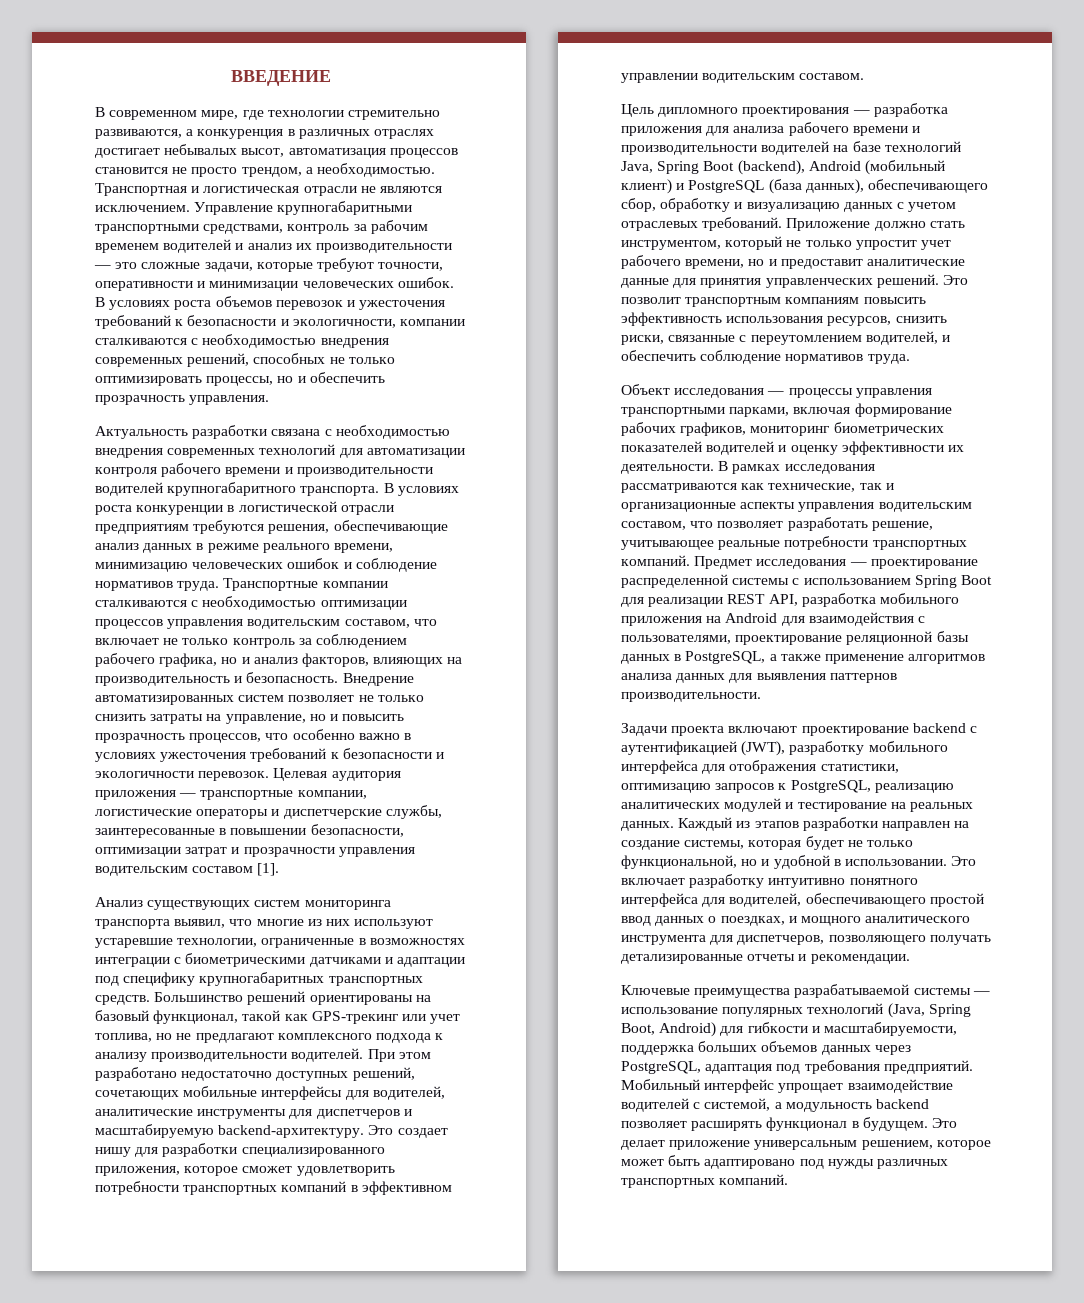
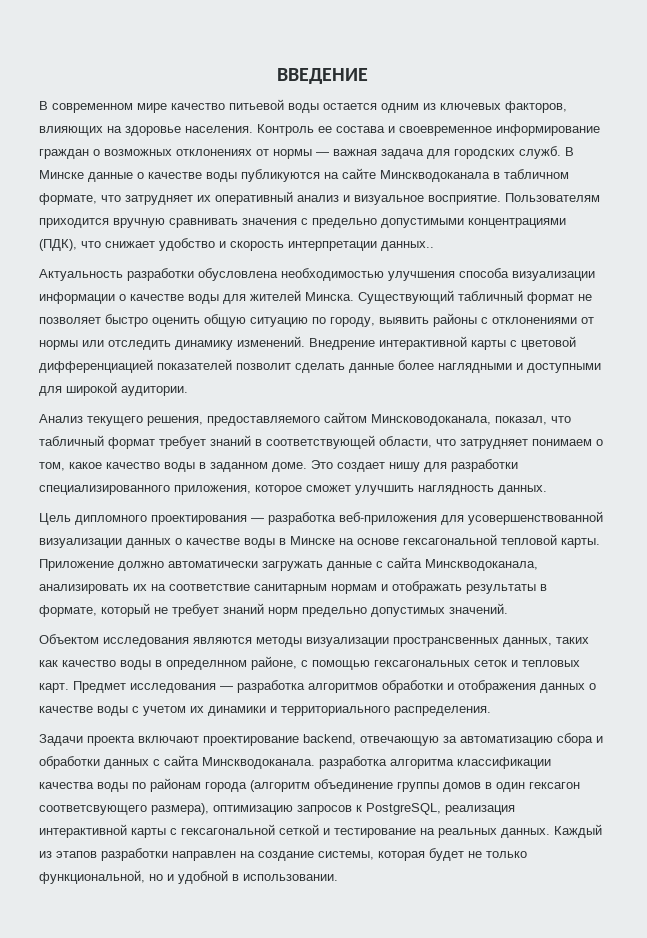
[201,110,440,120] [95,129,434,139] [95,144,458,158] [95,163,435,177] [95,183,442,196] [95,201,413,215] [95,220,428,234] [95,239,452,253] [94,258,444,272] [95,277,454,291] [95,296,446,310] [95,315,465,329] [95,334,389,348] [95,353,395,367] [95,372,385,386] [95,395,270,405] [95,425,450,439] [95,444,465,458] [95,463,433,477] [95,482,459,496] [95,501,394,515] [95,520,448,534] [95,543,393,553] [95,558,437,572] [95,578,388,591] [95,596,407,610] [95,619,437,629] [95,634,407,648] [95,653,463,667] [95,672,414,686] [95,695,424,705] [95,714,405,724] [95,729,411,743] [95,748,444,762] [95,768,401,781] [95,790,367,800] [95,805,442,819] [95,824,404,838] [95,847,415,857] [95,863,280,876] [95,897,391,910] [95,919,434,929] [95,938,465,948] [95,953,465,967] [95,972,423,986] [95,991,431,1005] [95,1010,461,1024] [95,1033,444,1043] [95,1048,431,1062] [95,1067,415,1081] [95,1086,445,1100] [95,1109,412,1119] [95,1124,365,1138] мире, где технологии стремительно развиваются, а конкуренция в различных отраслях достигает небывалых высот, автоматизация процессов становится не просто трендом, а необходимостью. Транспортная и логистическая отрасли не являются исключением. Управление крупногабаритными транспортными средствами, контроль за рабочим временем водителей и анализ их производительности — это сложные задачи, которые требуют точности, оперативности и минимизации человеческих ошибок. В условиях роста объемов перевозок и ужесточения требований к безопасности и экологичности, компании сталкиваются с необходимостью внедрения современных решений, способных не только оптимизировать процессы, но и обеспечить прозрачность управления. // Актуальность разработки связана с необходимостью внедрения современных технологий для автоматизации контроля рабочего времени и производительности водителей крупногабаритного транспорта. В условиях роста конкуренции в логистической отрасли предприятиям требуются решения, обеспечивающие анализ данных в режиме реального времени, минимизацию человеческих ошибок и соблюдение нормативов труда. Транспортные компании сталкиваются с необходимостью оптимизации процессов управления водительским составом, что включает не только контроль за соблюдением рабочего графика, но и анализ факторов, влияющих на производительность и безопасность. Внедрение автоматизированных систем позволяет не только снизить затраты на управление, но и повысить прозрачность процессов, что особенно важно в условиях ужесточения требований к безопасности и экологичности перевозок. Целевая аудитория приложения — транспортные компании, логистические операторы и диспетчерские службы, заинтересованные в повышении безопасности, оптимизации затрат и прозрачности управления водительским составом [1]. // Анализ существующих систем мониторинга транспорта выявил, что многие из них используют устаревшие технологии, ограниченные в возможностях интеграции с биометрическими датчиками и адаптации под специфику крупногабаритных транспортных средств. Большинство решений ориентированы на базовый функционал, такой как GPS-трекинг или учет топлива, но не предлагают комплексного подхода к анализу производительности водителей. При этом разработано недостаточно доступных решений, сочетающих мобильные интерфейсы для водителей, аналитические инструменты для диспетчеров и масштабируемую backend-архитектуру. -> [137,99,567,113] [39,124,600,136] [39,146,574,159] [39,168,569,182] [39,191,600,205] [39,218,566,228] [39,238,434,251] [39,268,595,281] [39,290,592,304] [39,313,594,327] [39,336,576,350] [39,359,601,373] [39,382,188,396] [39,412,571,426] [39,435,603,449] [39,462,307,472] мире качество питьевой воды остается одним из ключевых факторов, влияющих на здоровье населения. Контроль ее состава и своевременное информирование граждан о возможных отклонениях от нормы — важная задача для городских служб. В Минске данные о качестве воды публикуются на сайте Минскводоканала в табличном формате, что затрудняет их оперативный анализ и визуальное восприятие. Пользователям приходится вручную сравнивать значения с предельно допустимыми концентрациями (ПДК), что снижает удобство и скорость интерпретации данных.. // Актуальность разработки обусловлена необходимостью улучшения способа визуализации информации о качестве воды для жителей Минска. Существующий табличный формат не позволяет быстро оценить общую ситуацию по городу, выявить районы с отклонениями от нормы или отследить динамику изменений. Внедрение интерактивной карты с цветовой дифференциацией показателей позволит сделать данные более наглядными и доступными для широкой аудитории. // Анализ текущего решения, предоставляемого сайтом Минсководоканала, показал, что табличный формат требует знаний в соответствующей области, что затрудняет понимаем о том, какое качество воды в заданном доме.
[296,1166,395,1176] [95,1181,452,1195] [621,73,865,83] удовлетворить потребности транспортных компаний в эффективном управлении водительским составом. -> [355,485,547,495] улучшить наглядность данных.
[621,122,920,136] [621,141,961,155] [621,160,945,175] [621,179,988,194] [621,198,957,212] [621,217,965,231] [621,236,951,250] [621,255,965,269] [621,274,968,288] [621,297,926,307] [621,312,947,326] [621,331,950,345] [621,350,910,364] [621,384,932,398] [621,403,952,417] [621,422,944,436] [621,441,964,455] [621,461,875,474] [621,483,894,493] [621,502,972,512] [621,517,933,531] [621,536,967,550] [621,555,978,569] [621,574,992,588] [621,593,959,607] [621,612,925,626] [621,631,969,645] [621,651,986,664] [621,673,897,683] [621,692,761,702] [621,723,977,736] [621,741,948,756] [621,760,899,774] [621,780,954,793] [621,798,782,812] приложения для анализа рабочего времени и производительности водителей на базе технологий Java, Spring Boot (backend), Android (мобильный клиент) и PostgreSQL (база данных), обеспечивающего сбор, обработку и визуализацию данных с учетом отраслевых требований. Приложение должно стать инструментом, который не только упростит учет рабочего времени, но и предоставит аналитические данные для принятия управленческих решений. Это позволит транспортным компаниям повысить эффективность использования ресурсов, снизить риски, связанные с переутомлением водителей, и обеспечить соблюдение нормативов труда. // Объект исследования — процессы управления транспортными парками, включая формирование рабочих графиков, мониторинг биометрических показателей водителей и оценку эффективности их деятельности. В рамках исследования рассматриваются как технические, так и организационные аспекты управления водительским составом, что позволяет разработать решение, учитывающее реальные потребности транспортных компаний. Предмет исследования — проектирование распределенной системы с использованием Spring Boot для реализации REST API, разработка мобильного приложения на Android для взаимодействия с пользователями, проектирование реляционной базы данных в PostgreSQL, а также применение алгоритмов анализа данных для выявления паттернов производительности. // Задачи проекта включают проектирование backend с аутентификацией (JWT), разработку мобильного интерфейса для отображения статистики, оптимизацию запросов к PostgreSQL, реализацию аналитических модулей -> [339,511,603,525] [39,534,600,548] [39,557,538,571] [39,581,547,594] [39,603,508,617] [39,634,589,647] [39,656,580,670] [39,680,596,693] [39,706,491,716] [39,733,603,746] [39,755,551,769] [39,778,580,792] [39,803,515,815] [39,824,319,838] веб-приложения для усовершенствованной визуализации данных о качестве воды в Минске на основе гексагональной тепловой карты. Приложение должно автоматически загружать данные с сайта Минскводоканала, анализировать их на соответствие санитарным нормам и отображать результаты в формате, который не требует знаний норм предельно допустимых значений. // Объектом исследования являются методы визуализации пространсвенных данных, таких как качество воды в определнном районе, с помощью гексагональных сеток и тепловых карт. Предмет исследования — разработка алгоритмов обработки и отображения данных о качестве воды с учетом их динамики и территориального распределения. // Задачи проекта включают проектирование backend, отвечающую за автоматизацию сбора и обработки данных с сайта Минскводоканала. разработка алгоритма классификации качества воды по районам города (алгоритм объединение группы домов в один гексагон соответсвующего размера), оптимизацию запросов к PostgreSQL, реализация интерактивной карты с гексагональной сеткой
[951,856,977,866] [621,874,918,888] [621,893,984,907] [621,916,971,926] [621,935,991,945] [621,954,910,964] [621,984,990,998] [621,1003,971,1018] [621,1022,957,1037] [621,1041,911,1055] [621,1060,973,1074] [621,1079,953,1093] [621,1098,929,1112] [621,1117,957,1131] [621,1140,991,1150] [621,1155,948,1169] [621,1174,789,1188] Это включает разработку интуитивно понятного интерфейса для водителей, обеспечивающего простой ввод данных о поездках, и мощного аналитического инструмента для диспетчеров, позволяющего получать детализированные отчеты и рекомендации. // Ключевые преимущества разрабатываемой системы — использование популярных технологий (Java, Spring Boot, Android) для гибкости и масштабируемости, поддержка больших объемов данных через PostgreSQL, адаптация под требования предприятий. Мобильный интерфейс упрощает взаимодействие водителей с системой, а модульность backend позволяет расширять функционал в будущем. Это делает приложение универсальным решением, которое может быть адаптировано под нужды различных транспортных компаний. -> (338, 877) none

